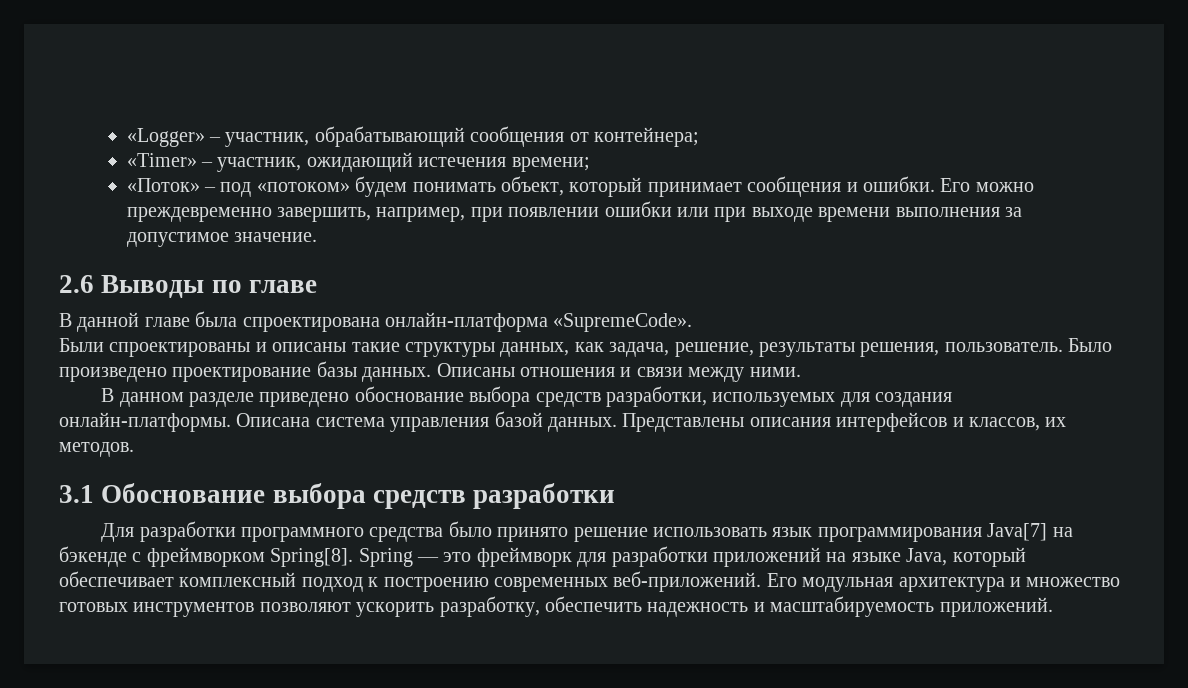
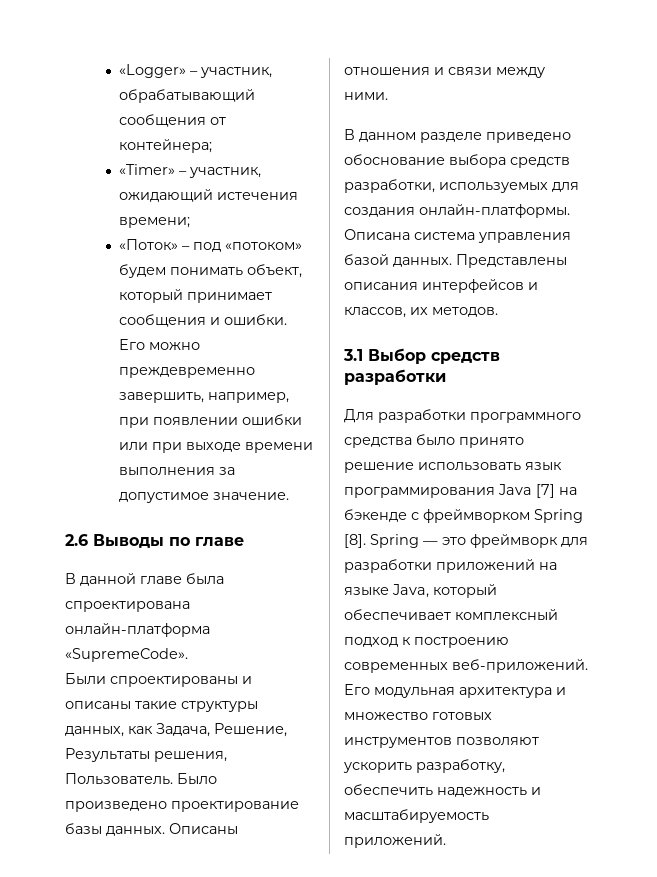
[609,342,1063,357] задача, решение, результаты решения, пользователь. -> [156,723,287,737] [65,748,227,762] [65,773,173,785] Задача, Решение, Результаты решения, Пользователь.
[101,483,366,509] Обоснование выбора -> [368,348,426,364] Выбор
[987,523,1048,541] Java[7] -> [498,484,555,498] Java [7]
[270,548,354,567] Spring[8]. -> [534,509,583,523] [344,534,366,548] Spring [8].

